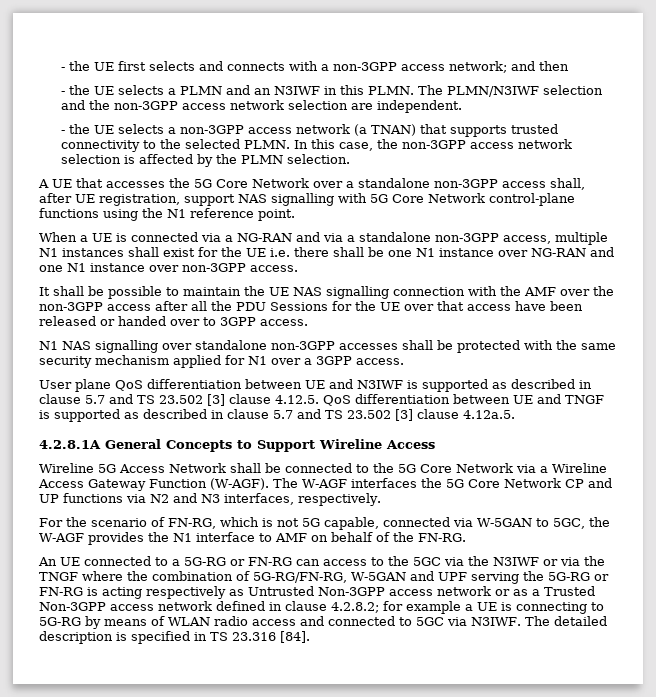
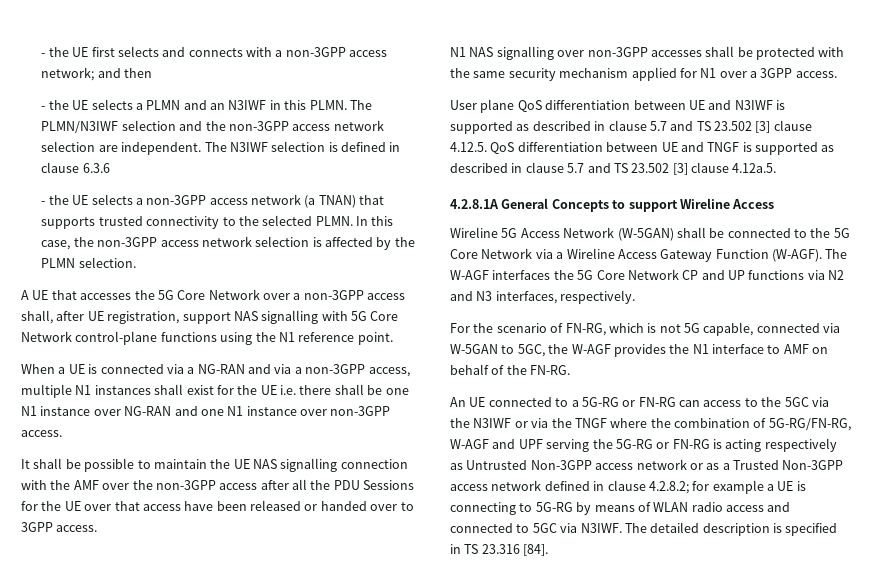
(463, 106) none -> [204,141,401,152] [41,162,110,173] The N3IWF selection is defined in clause 6.3.6
[358,178,430,188] standalone -> (301, 296) none
[359,232,431,242] standalone -> (302, 370) none
[195,340,267,350] standalone -> (585, 53) none
[257,440,315,452] Support -> [628,200,678,212] support
(226, 468) none -> [617,228,674,241] (W-5GAN)
[351,572,406,581] W-5GAN -> [450,439,489,449] W-AGF

